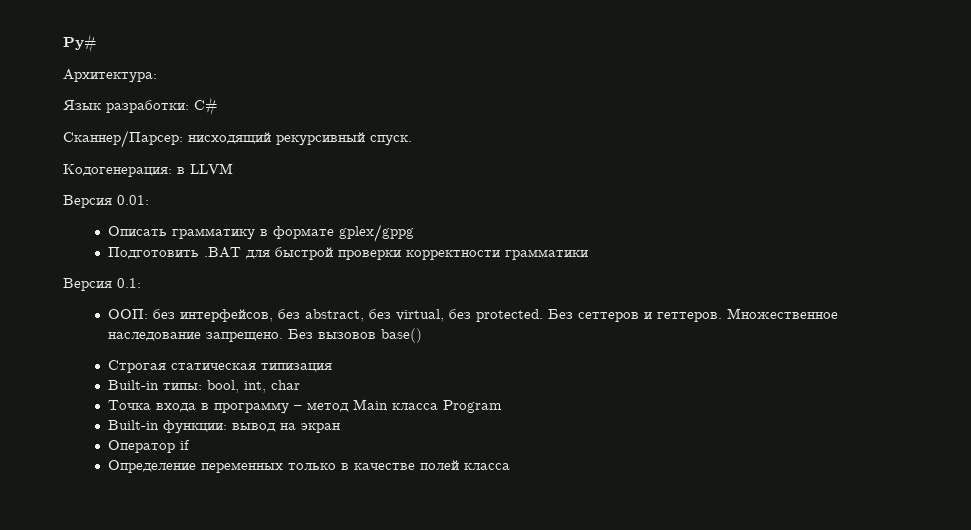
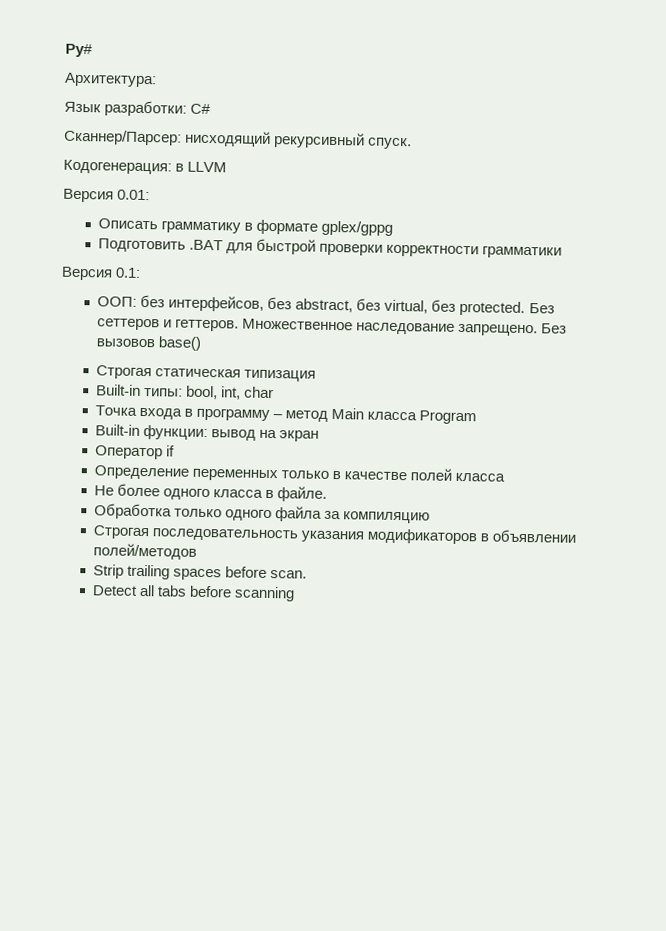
(510, 466) none -> [94,483,328,502] [94,503,431,524] [93,525,578,545] [93,543,198,560] [93,564,308,581] [92,584,296,602] // Не более одного класса в файле. // Обработка только одного файла за компиляцию // Строгая последовательность указания модификаторов в объявлении полей/методов // Strip trailing spaces before scan. // Detect all tabs before scanning

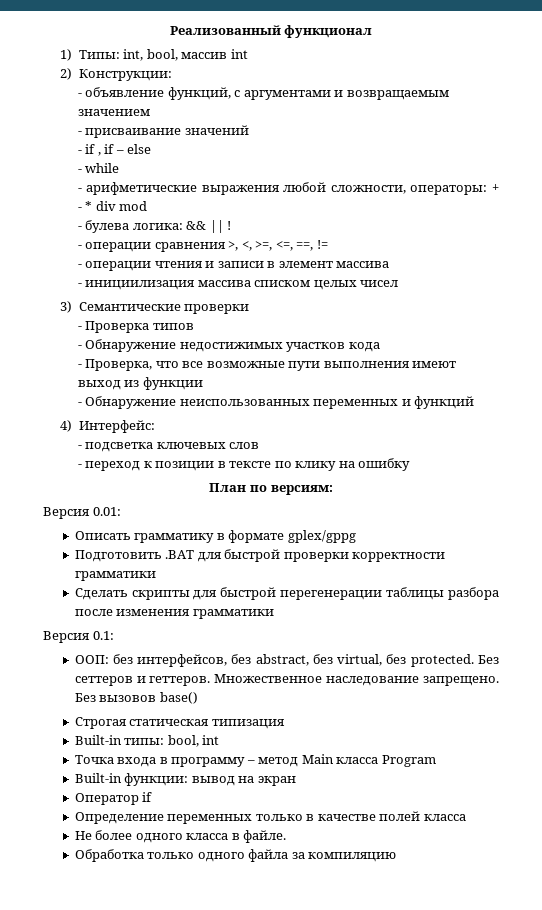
[65,43,93,58] [64,72,157,88] [64,100,212,117] [64,129,413,150] [63,159,228,175] Py# // Архитектура: // Язык разработки: C# // Сканнер/Парсер: нисходящий рекурсивный спуск. // Кодогенерация: в LLVM -> [169,25,373,38] [60,49,248,61] [60,68,172,81] [77,87,449,100] [77,109,150,116] [77,125,249,138] [77,144,152,156] [77,163,120,173] [77,182,499,195] [77,201,148,211] [77,220,232,233] [77,240,328,252] [77,261,390,271] [77,280,399,290] [60,301,250,314] [77,321,194,333] [77,339,380,352] [77,359,457,371] [77,377,203,390] [77,396,475,409] [60,420,155,433] [77,442,260,452] [77,458,411,471] [209,483,333,495] Реализованный функционал // 1) Типы: int, bool, массив int // 2) Конструкции: // - объявление функций, с аргументами и возвращаемым значением // - присваивание значений // - if , if – else // - while // - арифметические выражения любой сложности, операторы: + - * div mod // - булева логика: && || ! // - операции сравнения >, <, >=, <=, ==, != // - операции чтения и записи в элемент массива // - инициилизация массива списком целых чисел // 3) Семантические проверки // - Проверка типов // - Обнаружение недостижимых участков кода // - Проверка, что все возможные пути выполнения имеют выход из функции // - Обнаружение неиспользованных переменных и функций // 4) Интерфейс: // - подсветка ключевых слов // - переход к позиции в тексте по клику на ошибку // План по версиям:
(563, 252) none -> [74,587,499,600] [74,609,274,619] // Сделать скрипты для быстрой перегенерации таблицы разбора после изменения грамматики
[221,386,275,400] int, char -> [202,735,220,745] int
[93,525,578,545] [93,543,198,560] [93,564,308,581] [92,584,296,602] // Строгая последовательность указания модификаторов в объявлении полей/методов // Strip trailing spaces before scan. // Detect all tabs before scanning -> (397, 857) none

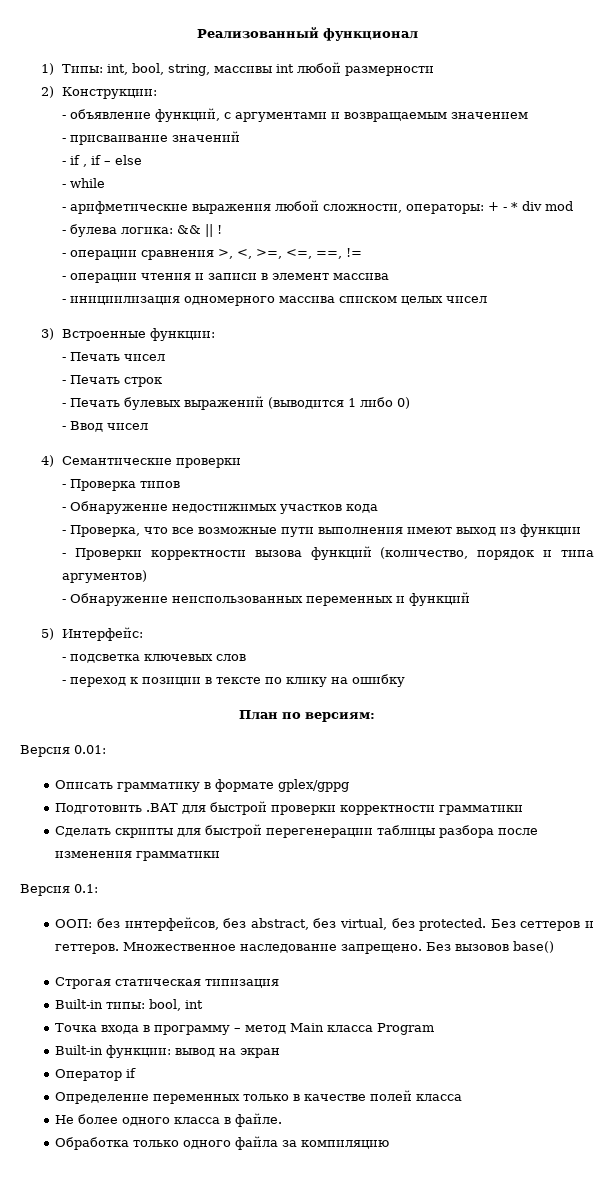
[181,49,248,59] массив int -> [168,62,435,76] string, массивы int любой размерности
(196, 285) none -> [184,296,276,306] одномерного
(73, 307) none -> [62,328,216,341] [62,352,166,361] [62,375,163,387] [62,396,411,410] [62,421,149,432] [41,455,55,467] Встроенные функции: // - Печать чисел // - Печать строк // - Печать булевых выражений (выводится 1 либо 0) // - Ввод чисел // 4)
(203, 383) none -> [62,546,594,560] [62,570,148,583] // - Проверки корректности вызова функций (количество, порядок и типа аргументов)
[60,420,73,432] 4) -> [41,628,55,640] 5)

